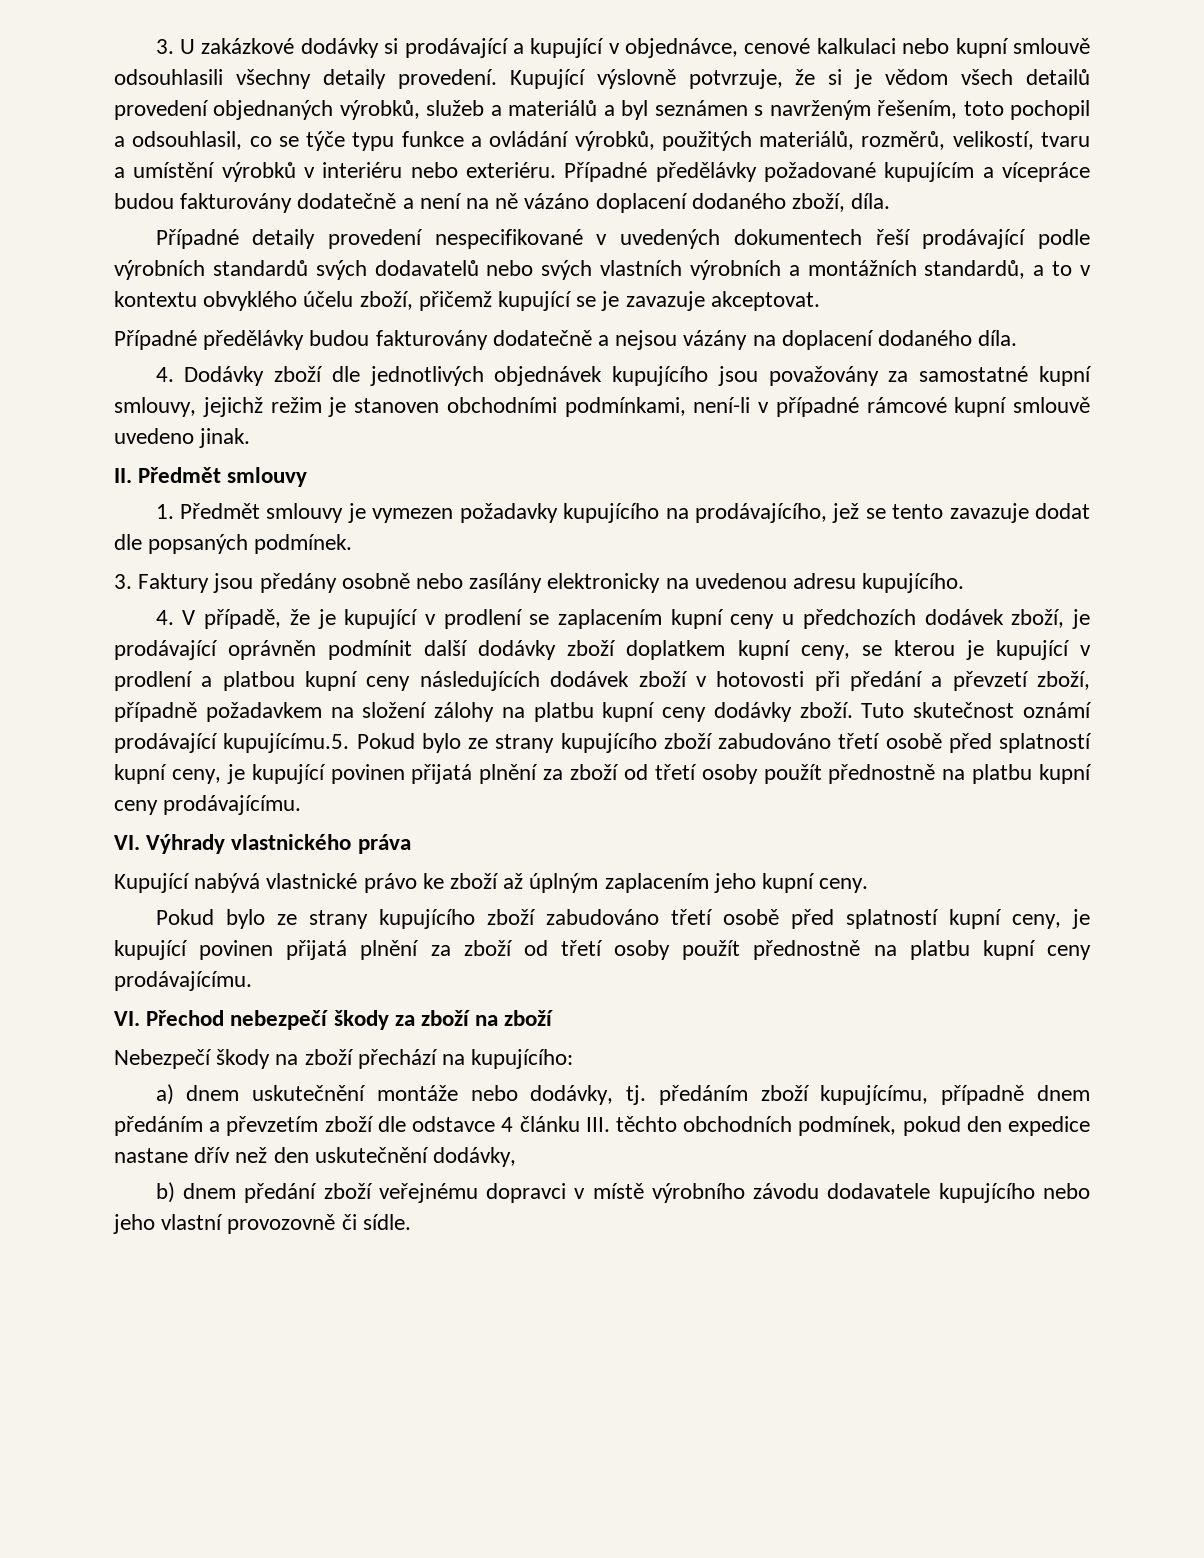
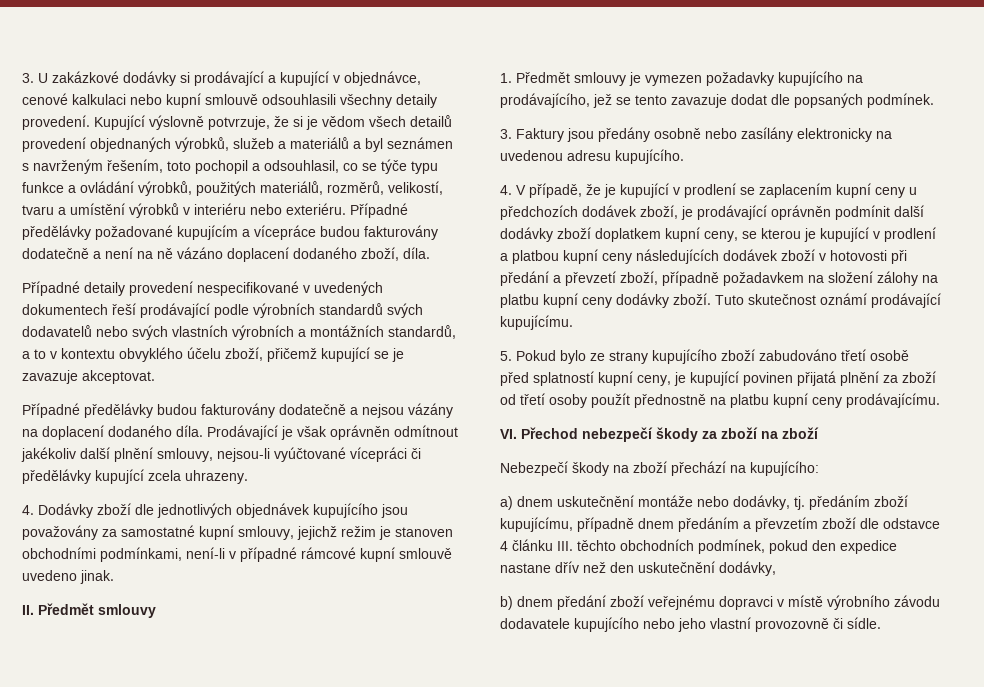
(1018, 338) none -> [207,425,458,440] [21,447,421,462] [22,469,248,484] Prodávající je však oprávněn odmítnout jakékoliv další plnění smlouvy, nejsou-li vyúčtované vícepráci či předělávky kupující zcela uhrazeny.
[223,733,1092,753] [114,764,1092,784] [114,795,302,815] [114,834,411,854] [114,873,869,893] kupujícímu.5. Pokud bylo ze strany kupujícího zboží zabudováno třetí osobě před splatností kupní ceny, je kupující povinen přijatá plnění za zboží od třetí osoby použít přednostně na platbu kupní ceny prodávajícímu. // VI. Výhrady vlastnického práva // Kupující nabývá vlastnické právo ke zboží až úplným zaplacením jeho kupní ceny. // -> [500,315,573,330] [500,351,512,361] kupujícímu. // 5.

